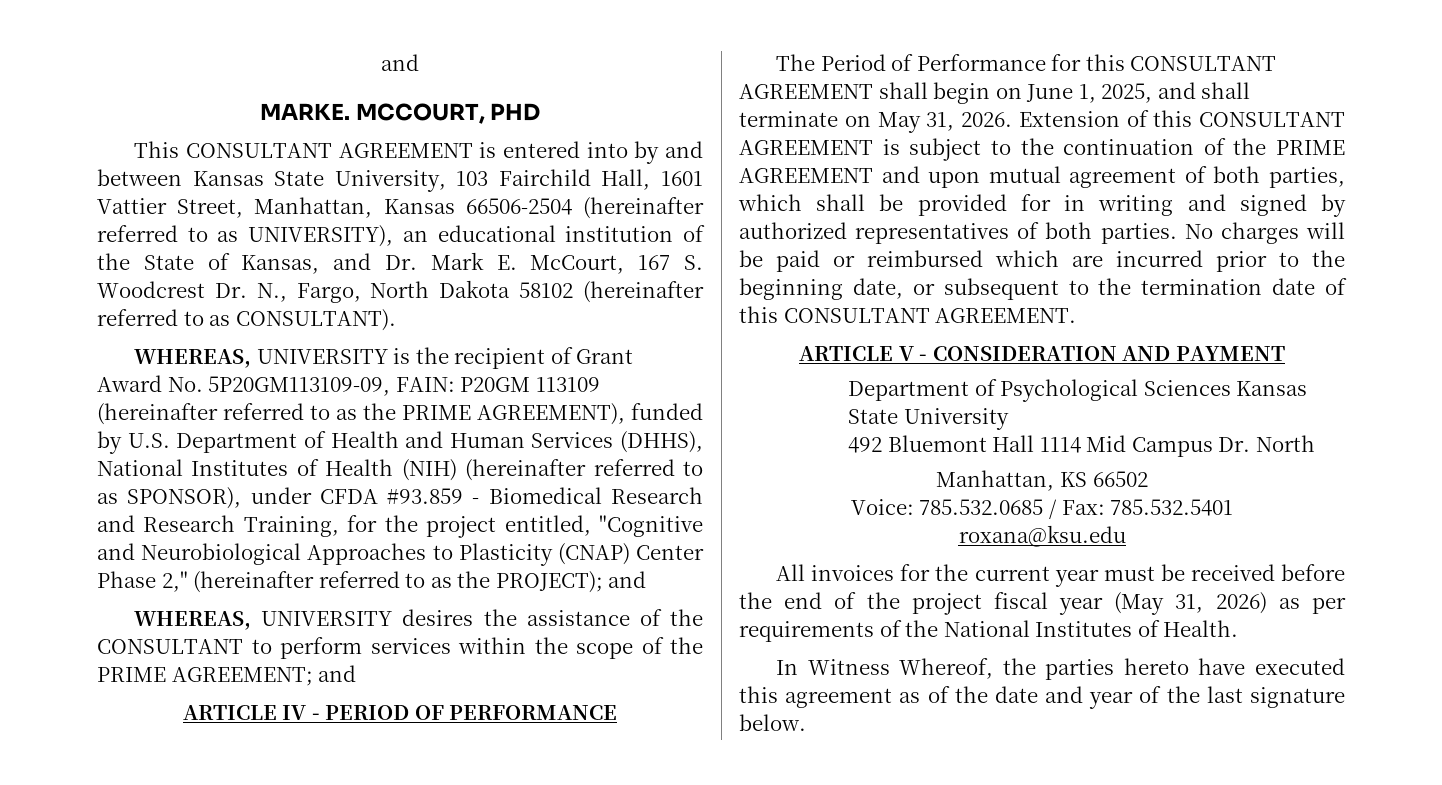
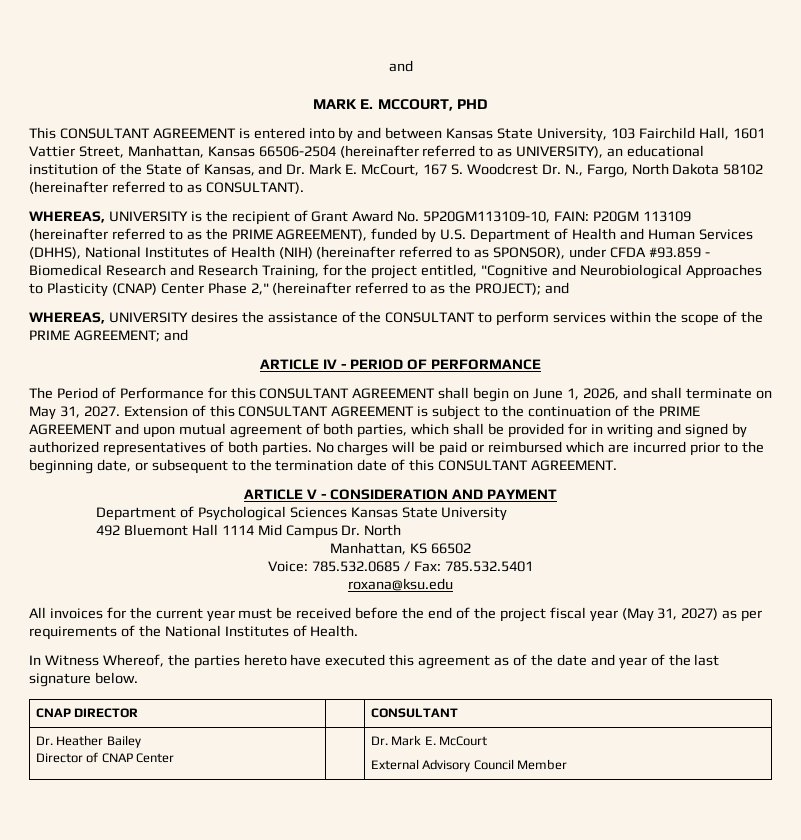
[381,54,419,71] [259,103,350,120] and // MARKE. -> [388,60,413,72] [313,99,374,109] and // MARK E.
[208,376,391,396] 5P20GM113109-09, -> [423,211,551,223] 5P20GM113109-10,
[1101,83,1153,103] 2025, -> [582,388,619,400] 2026,
[961,112,1012,127] 2026. -> [83,406,120,417] 2027.
[1215,592,1267,614] 2026) -> [681,608,719,620] 2027)
(806, 722) none -> [35,708,139,718] [370,708,458,718] [35,735,141,748] [35,752,175,763] [370,735,488,746] [370,759,568,772] // CNAP DIRECTOR | | CONSULTANT // Dr. Heather Bailey // Director of CNAP Center | | Dr. Mark E. McCourt // External Advisory Council Member

